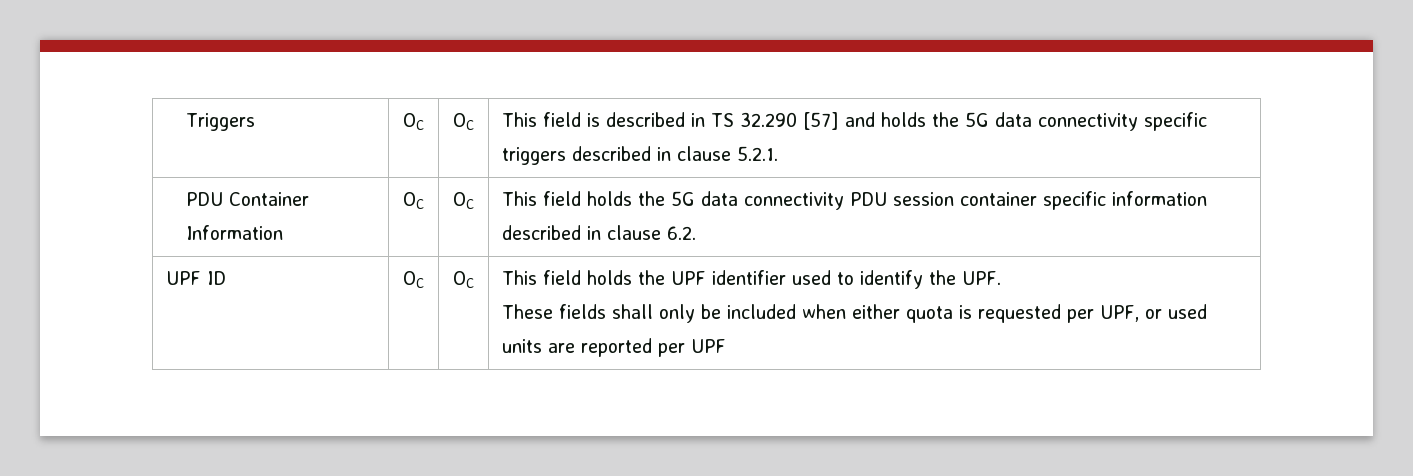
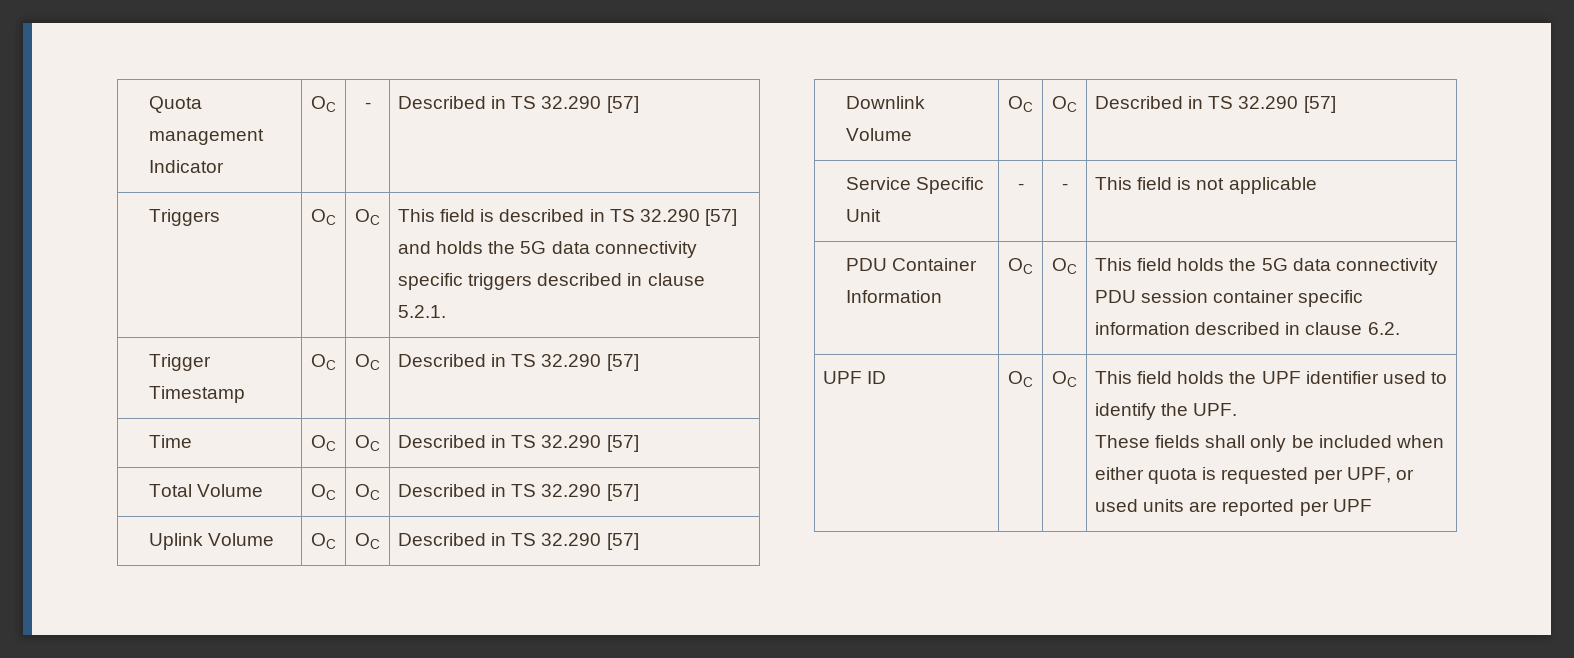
(186, 122) none -> [148,96,202,113] [148,129,264,145] [148,160,224,173] [311,96,336,112] [364,102,371,109] [397,96,639,113] Quota management Indicator | OC | - | Described in TS 32.290 [57] //
(779, 153) none -> [148,354,211,371] [148,386,245,403] [311,354,336,370] [355,354,380,370] [397,354,639,371] [148,435,192,448] [311,435,336,451] [355,435,380,451] [397,435,639,452] [148,484,263,497] [311,484,336,500] [355,484,380,500] [397,484,639,501] [148,533,274,550] [311,533,336,549] [355,533,380,549] [397,533,639,550] [845,96,925,109] [845,128,912,141] [1008,96,1033,112] [1052,96,1077,112] [1094,96,1336,113] [845,177,984,194] [845,209,881,222] [1017,183,1024,190] [1061,183,1068,190] [1094,177,1317,194] // Trigger Timestamp | OC | OC | Described in TS 32.290 [57] // Time | OC | OC | Described in TS 32.290 [57] // Total Volume | OC | OC | Described in TS 32.290 [57] // Uplink Volume | OC | OC | Described in TS 32.290 [57] // Downlink Volume | OC | OC | Described in TS 32.290 [57] // Service Specific Unit | - | - | This field is not applicable

